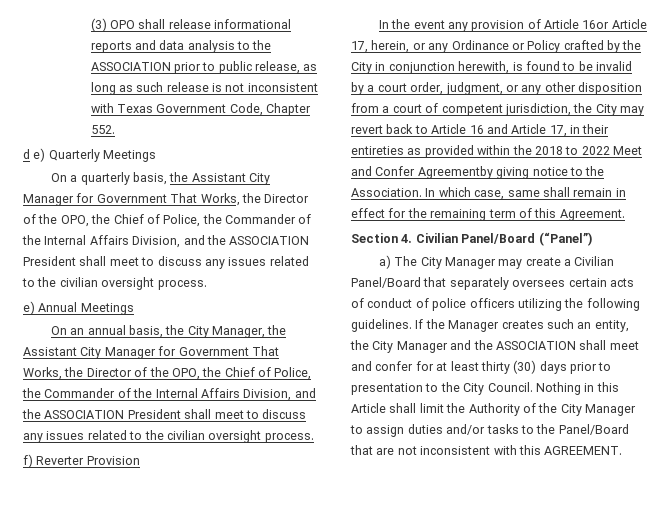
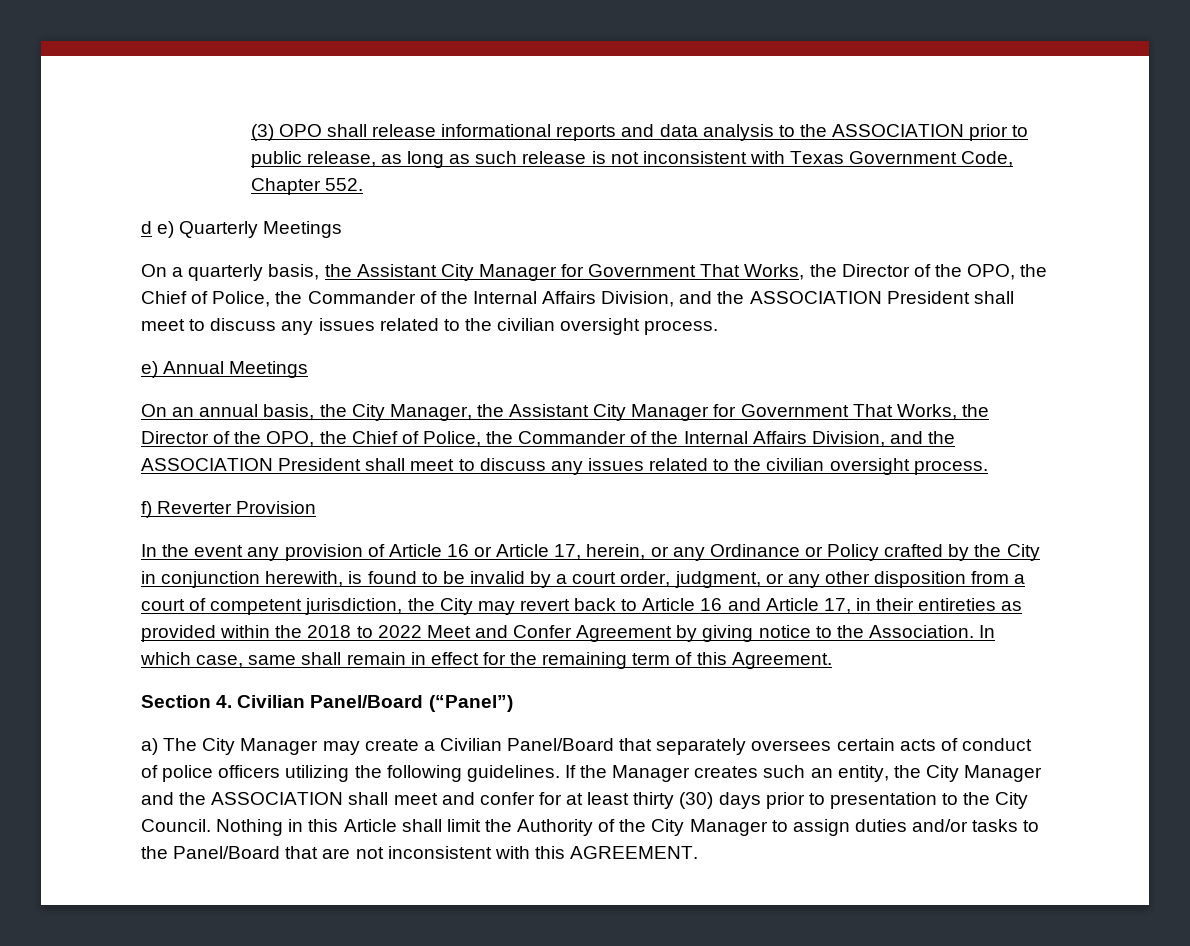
[582,20,610,29] 16or -> [446,544,493,557] 16 or
[417,166,493,179] Agreementby -> [576,625,698,642] Agreement by

